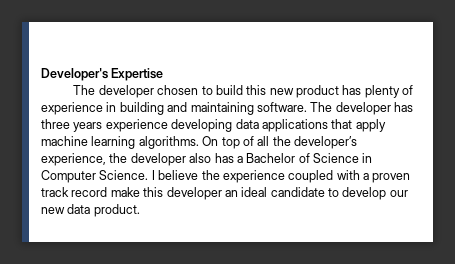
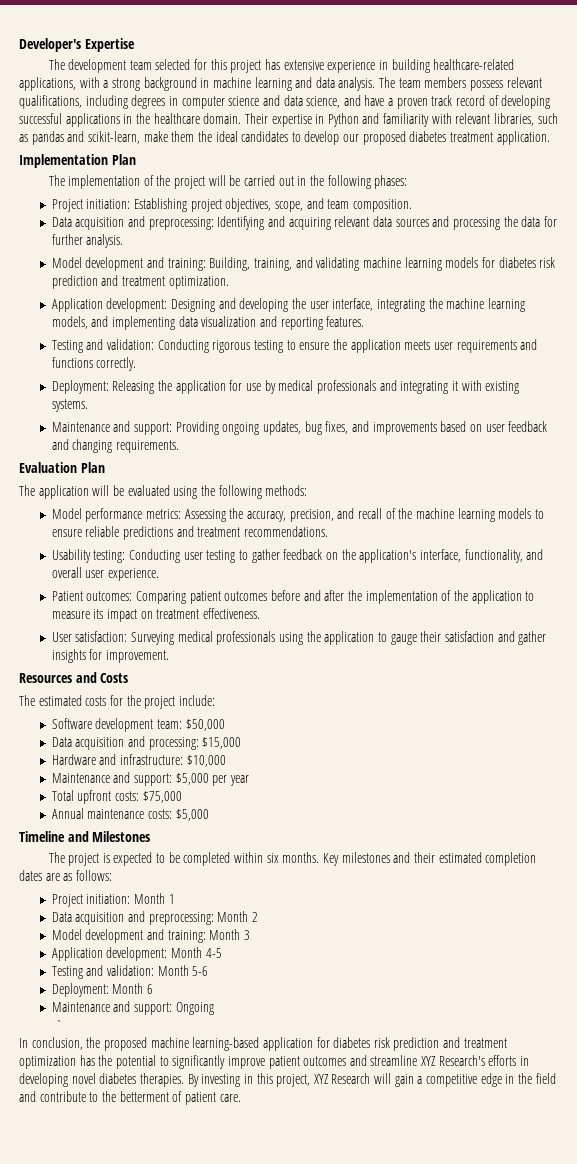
[98,85,414,98] [41,102,413,115] [41,119,386,132] [41,136,357,149] [41,153,373,166] [41,170,411,183] [41,187,408,200] [41,204,140,217] developer chosen to build this new product has plenty of experience in building and maintaining software. The developer has three years experience developing data applications that apply machine learning algorithms. On top of all the developer’s experience, the developer also has a Bachelor of Science in Computer Science. I believe the experience coupled with a proven track record make this developer an ideal candidate to develop our new data product. -> [68,59,515,73] [19,77,542,91] [19,95,551,109] [19,113,558,127] [19,131,550,145] [19,154,136,168] [48,175,408,189] [51,198,412,212] [51,216,557,230] [51,234,124,248] [51,257,556,271] [51,275,229,289] [51,298,525,312] [51,316,365,330] [51,339,538,353] [51,357,137,371] [51,380,520,394] [51,399,88,412] [51,421,548,435] [51,439,180,453] [19,462,105,473] [19,485,308,499] [51,508,544,522] [51,526,329,540] [51,549,544,563] [51,567,160,581] [51,590,535,604] [51,608,261,622] [51,631,547,645] [51,649,170,663] [19,672,129,683] [19,695,215,709] [51,718,225,732] [51,736,242,750] [51,754,226,767] [51,772,250,786] [51,790,182,804] [51,808,209,821] [19,831,151,842] [48,852,537,866] [19,870,112,881] [51,893,175,907] [51,911,259,925] [51,929,251,943] [51,947,222,961] [51,965,209,979] [51,983,154,997] [51,1001,214,1015] [54,1020,63,1030] [19,1037,507,1051] [19,1055,530,1069] [19,1073,556,1087] [19,1091,241,1105] development team selected for this project has extensive experience in building healthcare-related applications, with a strong background in machine learning and data analysis. The team members possess relevant qualifications, including degrees in computer science and data science, and have a proven track record of developing successful applications in the healthcare domain. Their expertise in Python and familiarity with relevant libraries, such as pandas and scikit-learn, make them the ideal candidates to develop our proposed diabetes treatment application. // Implementation Plan // The implementation of the project will be carried out in the following phases: // Project initiation: Establishing project objectives, scope, and team composition. // Data acquisition and preprocessing: Identifying and acquiring relevant data sources and processing the data for further analysis. // Model development and training: Building, training, and validating machine learning models for diabetes risk prediction and treatment optimization. // Application development: Designing and developing the user interface, integrating the machine learning models, and implementing data visualization and reporting features. // Testing and validation: Conducting rigorous testing to ensure the application meets user requirements and functions correctly. // Deployment: Releasing the application for use by medical professionals and integrating it with existing systems. // Maintenance and support: Providing ongoing updates, bug fixes, and improvements based on user feedback and changing requirements. // Evaluation Plan // The application will be evaluated using the following methods: // Model performance metrics: Assessing the accuracy, precision, and recall of the machine learning models to ensure reliable predictions and treatment recommendations. // Usability testing: Conducting user testing to gather feedback on the application's interface, functionality, and overall user experience. // Patient outcomes: Comparing patient outcomes before and after the implementation of the application to measure its impact on treatment effectiveness. // User satisfaction: Surveying medical professionals using the application to gauge their satisfaction and gather insights for improvement. // Resources and Costs // The estimated costs for the project include: // Software development team: $50,000 // Data acquisition and processing: $15,000 // Hardware and infrastructure: $10,000 // Maintenance and support: $5,000 per year // Total upfront costs: $75,000 // Annual maintenance costs: $5,000 // Timeline and Milestones // The project is expected to be completed within six months. Key milestones and their estimated completion dates are as follows: // Project initiation: Month 1 // Data acquisition and preprocessing: Month 2 // Model development and training: Month 3 // Application development: Month 4-5 // Testing and validation: Month 5-6 // Deployment: Month 6 // Maintenance and support: Ongoing // ` // In conclusion, the proposed machine learning-based application for diabetes risk prediction and treatment optimization has the potential to significantly improve patient outcomes and streamline XYZ Research's efforts in developing novel diabetes therapies. By investing in this project, XYZ Research will gain a competitive edge in the field and contribute to the betterment of patient care.

